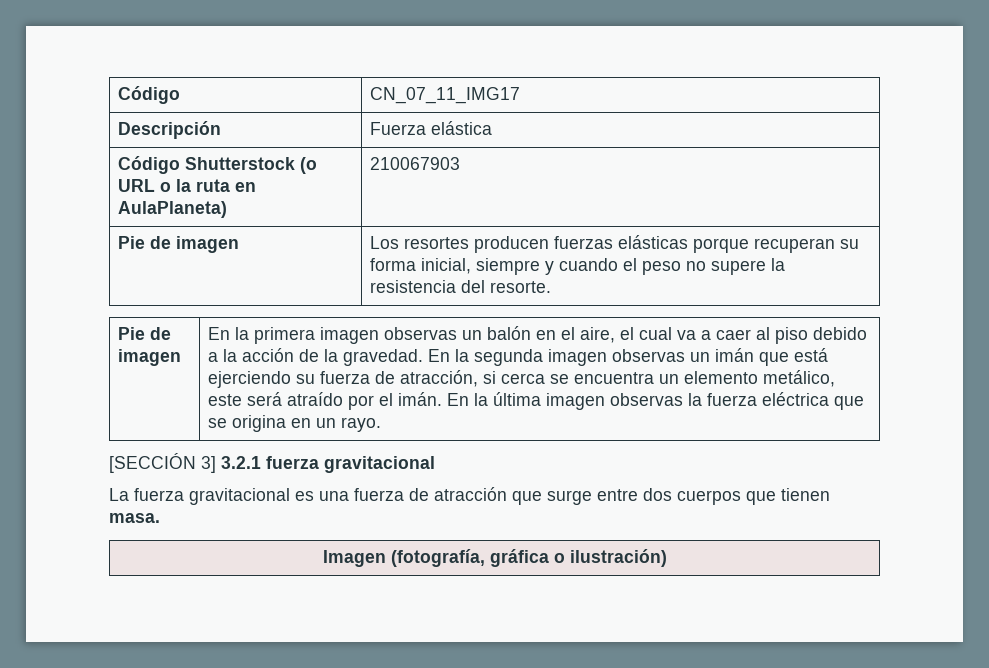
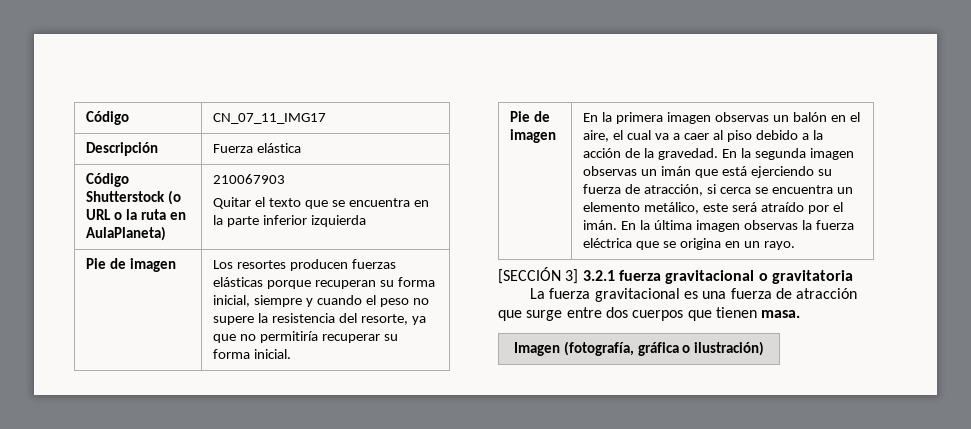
(460, 163) none -> [213,197,429,209] [213,215,367,227] // Quitar el texto que se encuentra en la parte inferior izquierda
[489,281,551,293] resorte. -> [361,314,427,325] [213,331,399,343] [213,349,292,359] resorte, ya que no permitiría recuperar su forma inicial.
(435, 464) none -> [758,270,853,284] o gravitatoria

